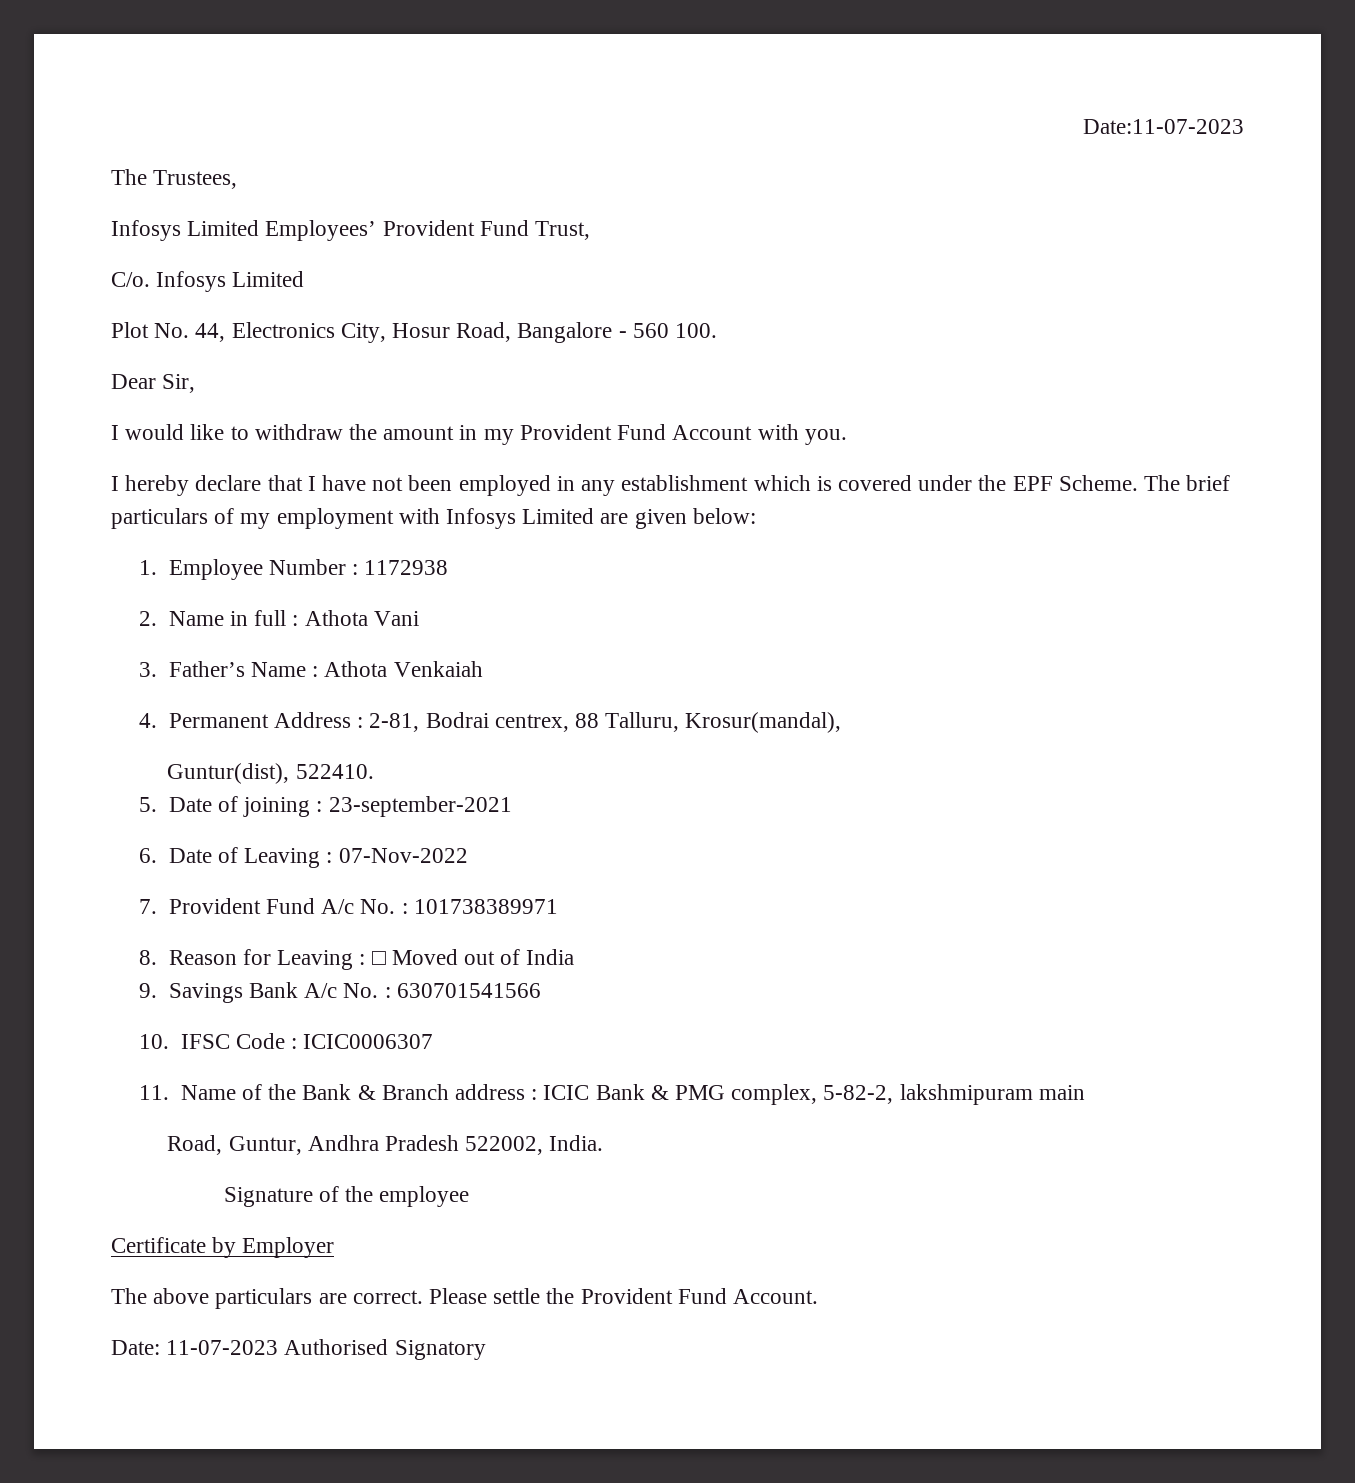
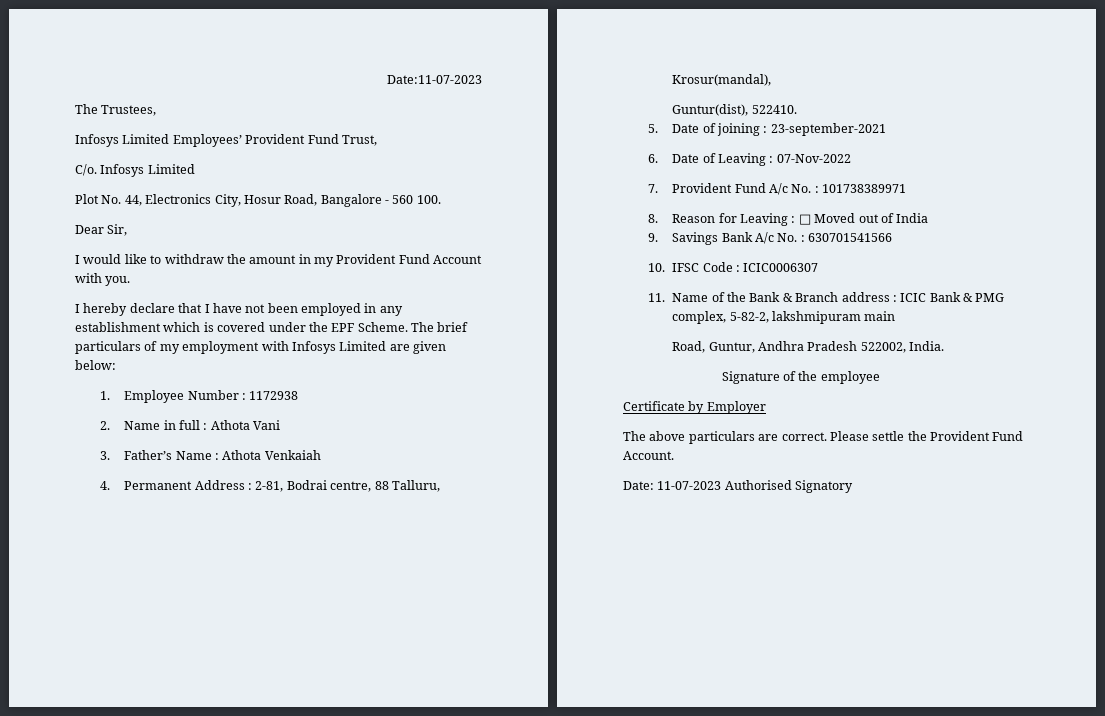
[494,714,569,732] centrex, -> [330,481,372,492] centre,

